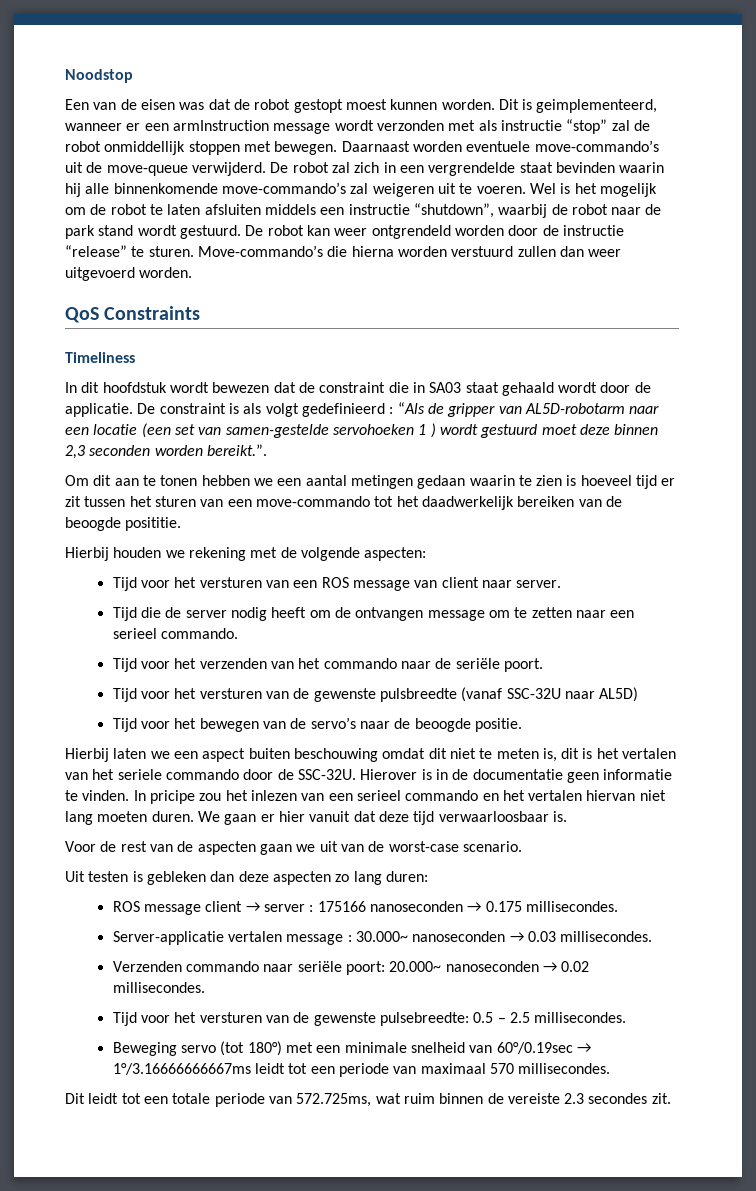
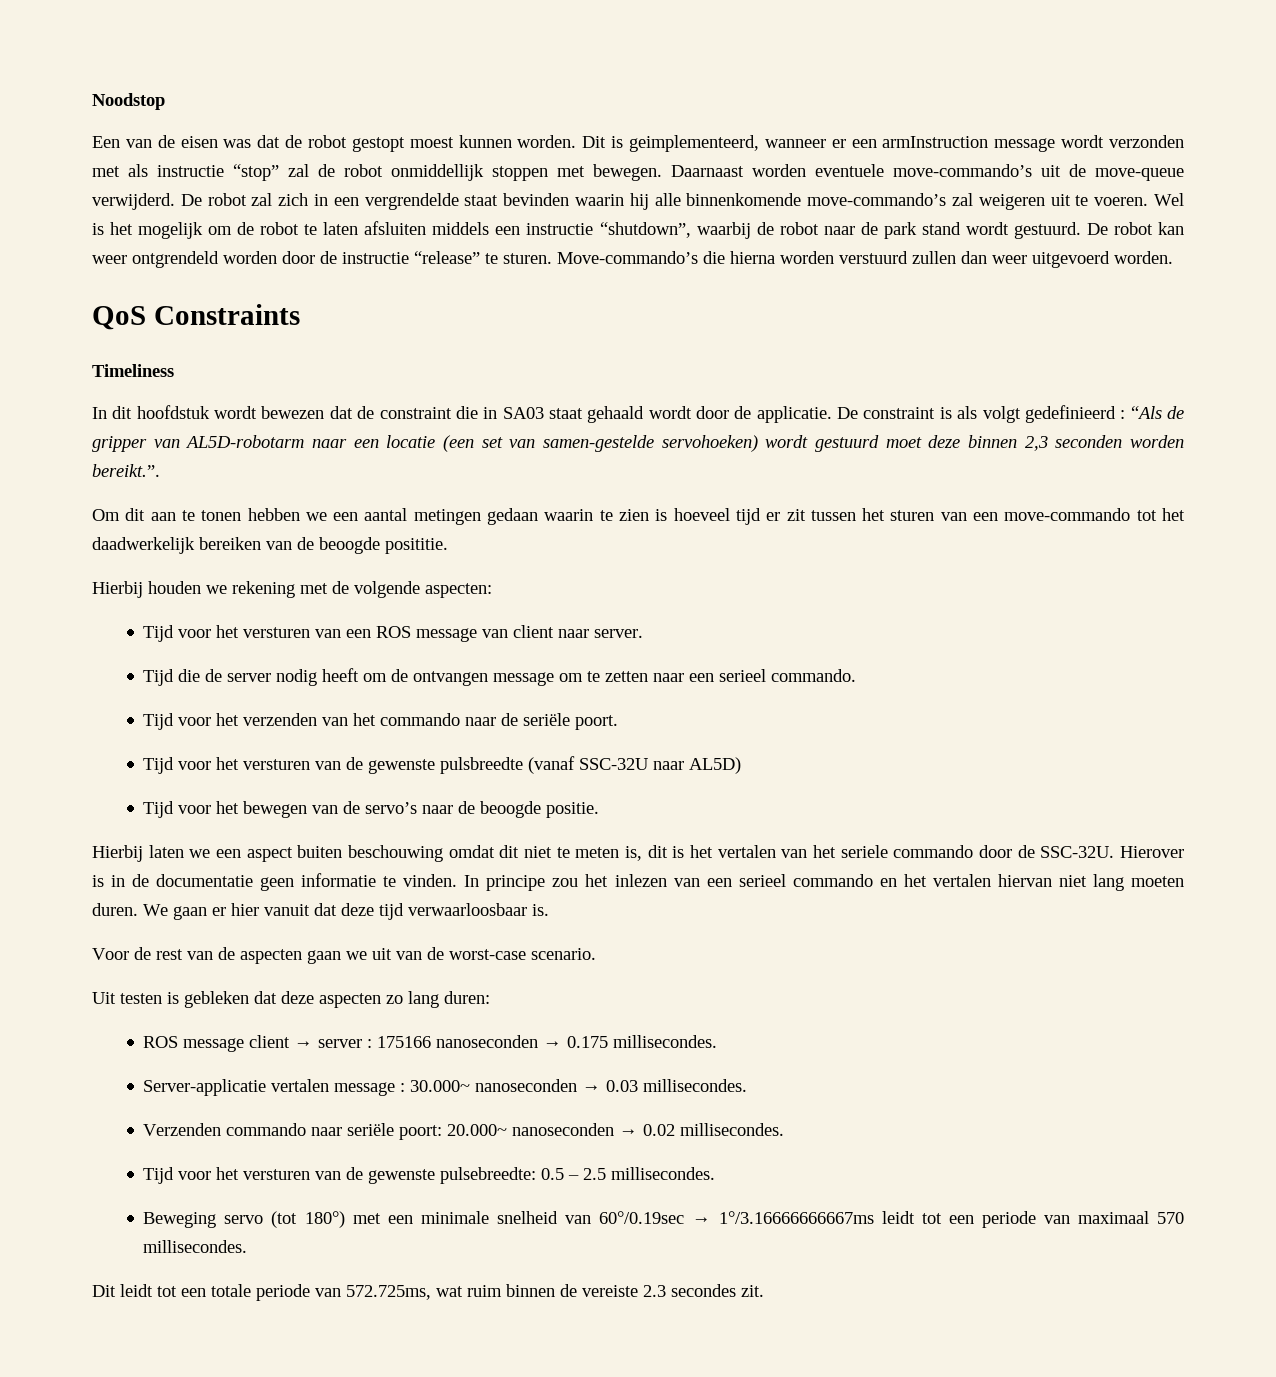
[332,423,436,438] servohoeken 1 ) -> [661,435,758,452] servohoeken)
[149,790,195,804] pricipe -> [486,875,546,891] principe
[210,871,235,882] dan -> [254,991,277,1004] dat

